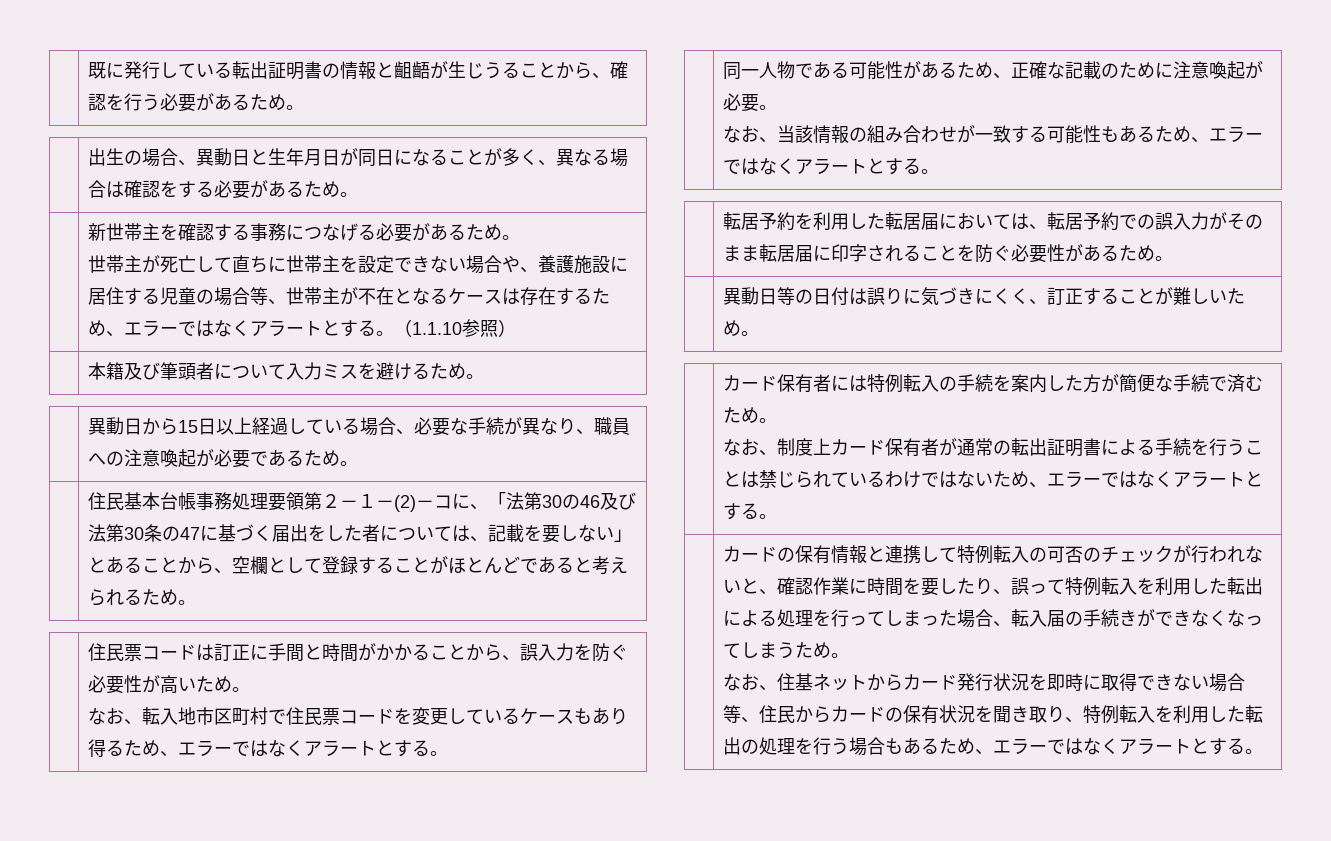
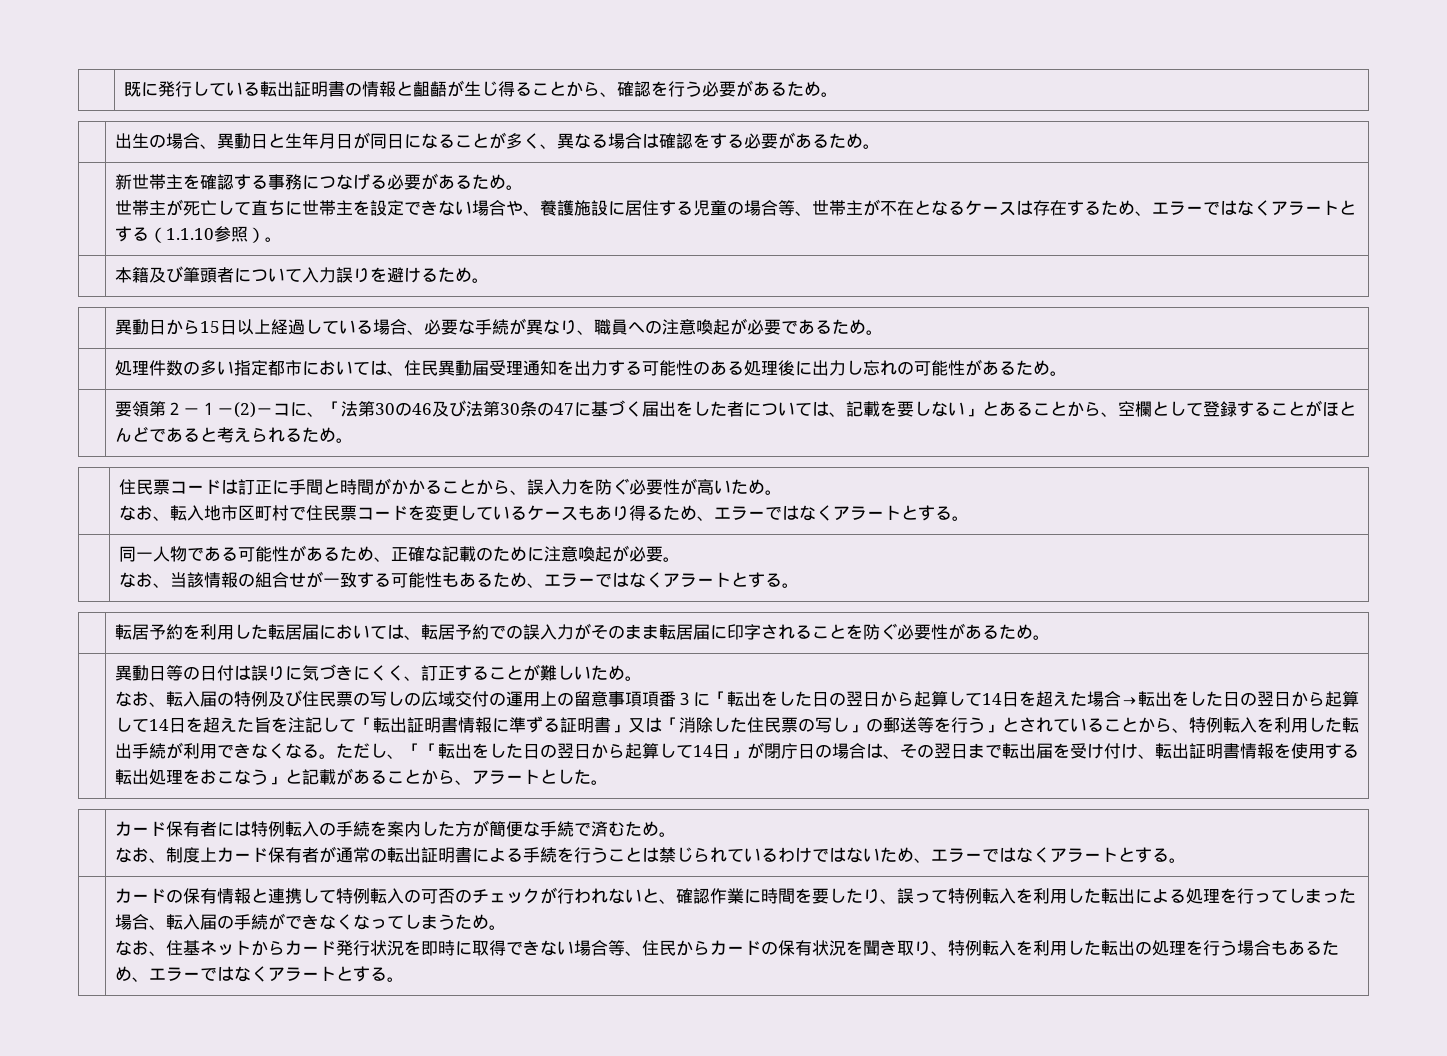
[484,62,503,79] う -> [497,81,515,97] 得
[376,331,395,336] 。 -> (149, 234) none
(517, 328) none -> [264,237,282,242] 。
[322,364,359,379] ミス -> [335,267,370,283] 誤り
[88,492,269,511] 住民基本台帳事務処理 -> [114,359,1067,376] 処理件数の多い指定都市においては、住民異動届受理通知を出力する可能性のある処理後に出力し忘れの可能性があるため。 // |
[885,125,940,143] み合わ -> [271,572,289,588] 合
(760, 333) none -> [114,690,1359,707] [114,716,1359,733] [114,742,1359,759] [114,768,608,785] // なお、転入届の特例及び住民票の写しの広域交付の運用上の留意事項項番３に「転出をした日の翌日から起算して14日を超えた場合→転出をした日の翌日から起算して14日を超えた旨を注記して「転出証明書情報に準ずる証明書」又は「消除した住民票の写し」の郵送等を行う」とされていることから、特例転入を利用した転出手続が利用できなくなる。ただし、「「転出をした日の翌日から起算して14日」が閉庁日の場合は、その翌日まで転出届を受け付け、転出証明書情報を使用する転出処理をおこなう」と記載があることから、アラートとした。
[1119,610,1138,626] き -> (268, 922) none

